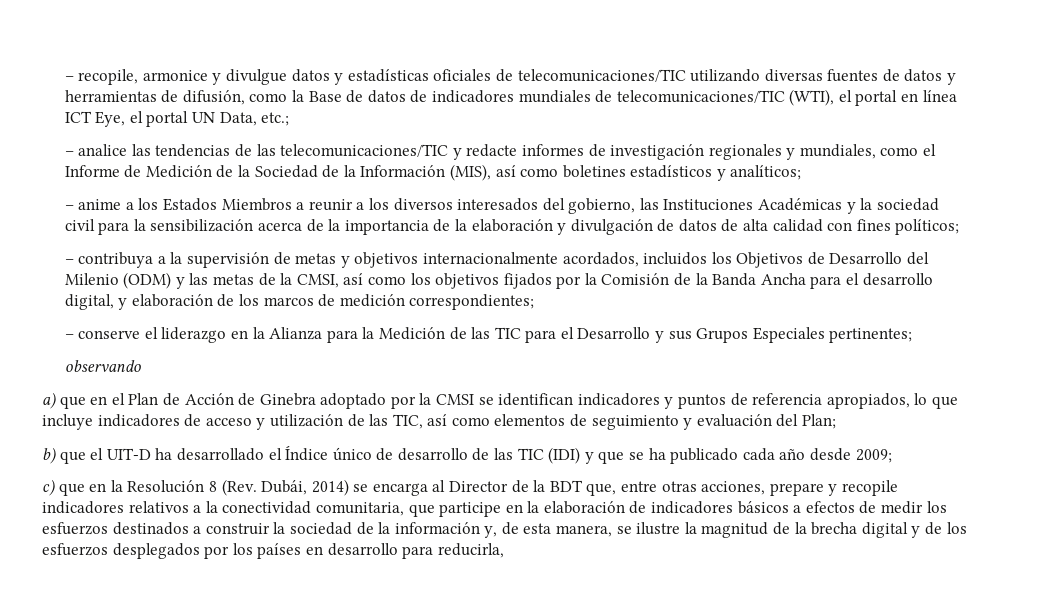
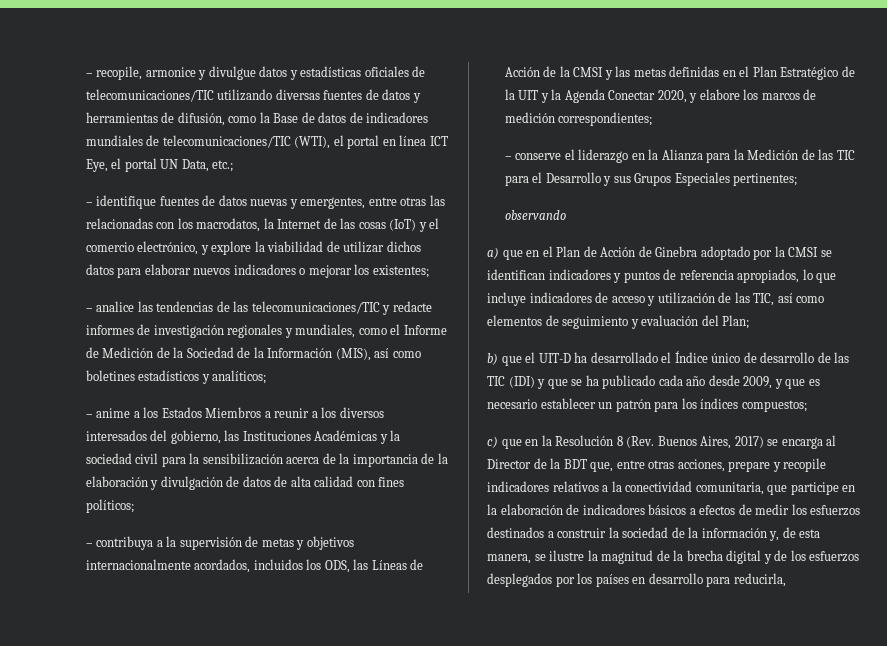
(290, 119) none -> [85,195,445,209] [85,218,440,232] [85,241,421,255] [85,264,429,278] // – identifique fuentes de datos nuevas y emergentes, entre otras las relacionadas con los macrodatos, la Internet de las cosas (IoT) y el comercio electrónico, y explore la viabilidad de utilizar dichos datos para elaborar nuevos indicadores o mejorar los existentes;
[736,252,930,268] [64,272,933,289] [64,294,235,310] Objetivos de Desarrollo del Milenio (ODM) y las metas de la CMSI, así como los objetivos fijados por la Comisión de la Banda Ancha para el desarrollo digital, y elaboración de -> [324,559,424,573] [504,66,855,80] [504,89,740,103] ODS, las Líneas de Acción de la CMSI y las metas definidas en el Plan Estratégico de la UIT y la Agenda Conectar 2020, y elabore
[855,449,892,463] 2009; -> [743,376,820,389] [487,398,807,412] 2009, y que es necesario establecer un patrón para los índices compuestos;
[261,479,349,496] Dubái, 2014) -> [657,436,764,449] Buenos Aires, 2017)

